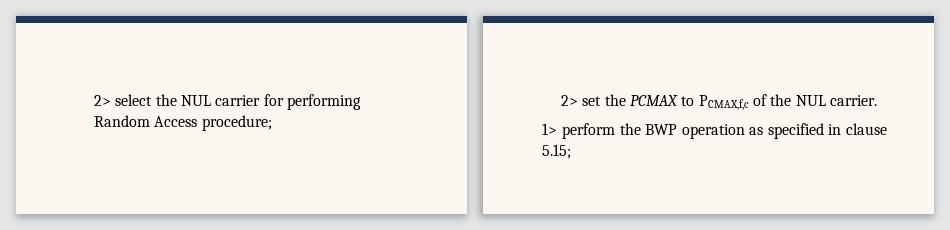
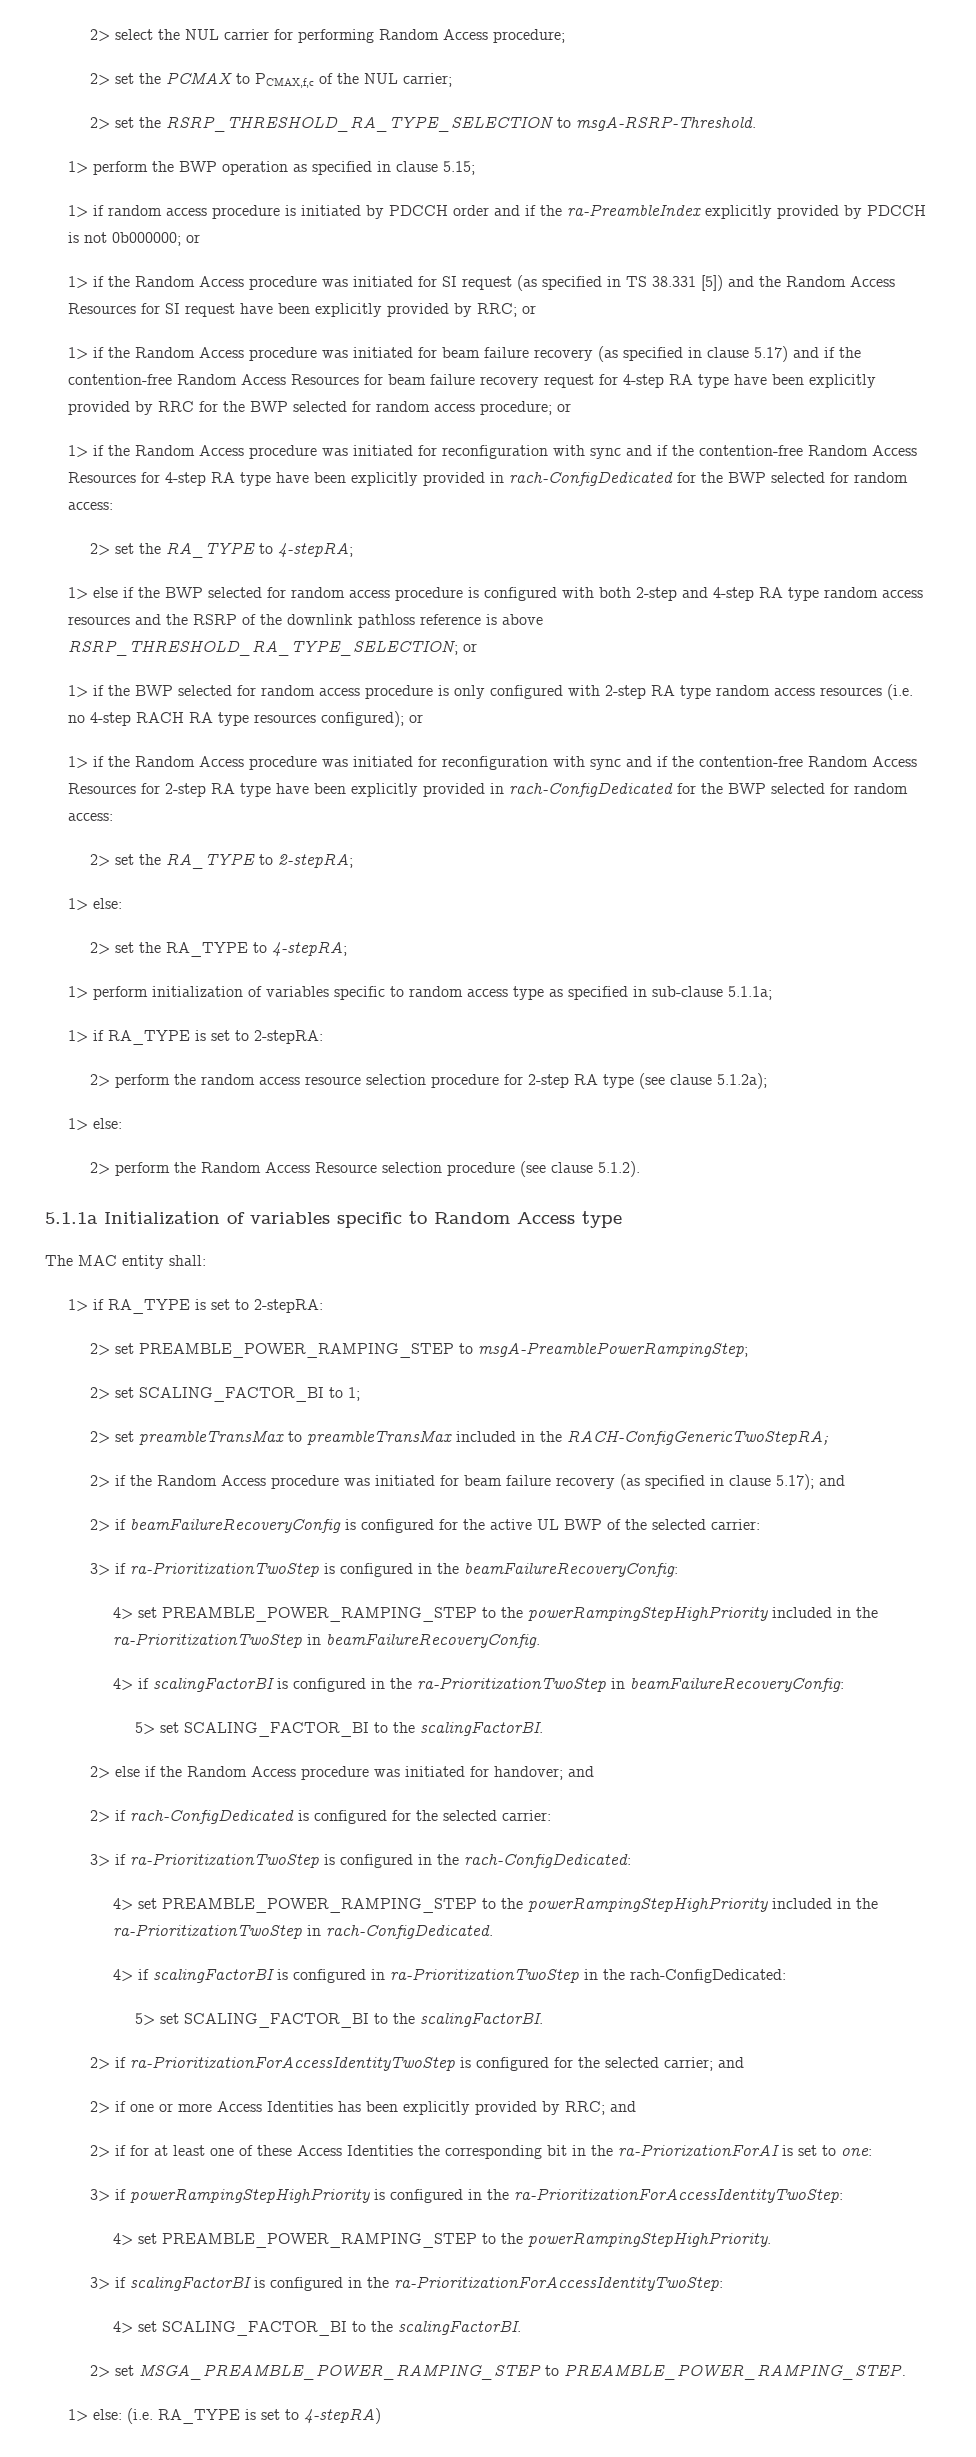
[829,95,877,106] carrier. -> [403,73,453,87] [90,116,757,132] carrier; // 2> set the RSRP_THRESHOLD_RA_TYPE_SELECTION to msgA-RSRP-Threshold.
(572, 151) none -> [67,204,926,219] [67,232,200,246] [67,275,895,291] [67,303,536,317] [67,346,861,362] [67,374,876,388] [67,401,571,415] [67,445,917,459] [67,471,908,486] [67,502,113,510] [90,542,354,558] [67,587,923,601] [67,614,543,628] [67,640,477,656] [67,684,913,700] [67,711,423,727] [67,756,917,770] [67,782,908,797] [67,813,113,821] [90,853,354,869] [67,898,122,911] [90,941,348,957] [67,986,772,1000] [67,1030,323,1045] [90,1073,768,1089] [67,1118,122,1131] [90,1161,641,1177] [45,1211,622,1228] [45,1255,206,1269] [67,1299,323,1314] [90,1342,749,1358] [90,1387,361,1402] [90,1430,830,1445] [90,1474,846,1490] [90,1518,761,1533] [90,1562,679,1577] [112,1606,878,1622] [112,1633,540,1648] [112,1677,844,1692] [135,1721,544,1737] [90,1766,595,1780] [90,1809,552,1824] [90,1853,632,1868] [112,1897,878,1913] [112,1924,493,1939] [112,1968,786,1983] [135,2012,544,2028] [90,2056,745,2071] [90,2101,637,2115] [90,2144,873,2159] [90,2188,844,2203] [112,2232,771,2248] [90,2276,724,2291] [112,2320,521,2336] [90,2364,907,2380] [67,2408,381,2424] // 1> if random access procedure is initiated by PDCCH order and if the ra-PreambleIndex explicitly provided by PDCCH is not 0b000000; or // 1> if the Random Access procedure was initiated for SI request (as specified in TS 38.331 [5]) and the Random Access Resources for SI request have been explicitly provided by RRC; or // 1> if the Random Access procedure was initiated for beam failure recovery (as specified in clause 5.17) and if the contention-free Random Access Resources for beam failure recovery request for 4-step RA type have been explicitly provided by RRC for the BWP selected for random access procedure; or // 1> if the Random Access procedure was initiated for reconfiguration with sync and if the contention-free Random Access Resources for 4-step RA type have been explicitly provided in rach-ConfigDedicated for the BWP selected for random access: // 2> set the RA_TYPE to 4-stepRA; // 1> else if the BWP selected for random access procedure is configured with both 2-step and 4-step RA type random access resources and the RSRP of the downlink pathloss reference is above RSRP_THRESHOLD_RA_TYPE_SELECTION; or // 1> if the BWP selected for random access procedure is only configured with 2-step RA type random access resources (i.e. no 4-step RACH RA type resources configured); or // 1> if the Random Access procedure was initiated for reconfiguration with sync and if the contention-free Random Access Resources for 2-step RA type have been explicitly provided in rach-ConfigDedicated for the BWP selected for random access: // 2> set the RA_TYPE to 2-stepRA; // 1> else: // 2> set the RA_TYPE to 4-stepRA; // 1> perform initialization of variables specific to random access type as specified in sub-clause 5.1.1a; // 1> if RA_TYPE is set to 2-stepRA: // 2> perform the random access resource selection procedure for 2-step RA type (see clause 5.1.2a); // 1> else: // 2> perform the Random Access Resource selection procedure (see clause 5.1.2). // 5.1.1a Initialization of variables specific to Random Access type // The MAC entity shall: // 1> if RA_TYPE is set to 2-stepRA: // 2> set PREAMBLE_POWER_RAMPING_STEP to msgA-PreamblePowerRampingStep; // 2> set SCALING_FACTOR_BI to 1; // 2> set preambleTransMax to preambleTransMax included in the RACH-ConfigGenericTwoStepRA; // 2> if the Random Access procedure was initiated for beam failure recovery (as specified in clause 5.17); and // 2> if beamFailureRecoveryConfig is configured for the active UL BWP of the selected carrier: // 3> if ra-PrioritizationTwoStep is configured in the beamFailureRecoveryConfig: // 4> set PREAMBLE_POWER_RAMPING_STEP to the powerRampingStepHighPriority included in the ra-PrioritizationTwoStep in beamFailureRecoveryConfig. // 4> if scalingFactorBI is configured in the ra-PrioritizationTwoStep in beamFailureRecoveryConfig: // 5> set SCALING_FACTOR_BI to the scalingFactorBI. // 2> else if the Random Access procedure was initiated for handover; and // 2> if rach-ConfigDedicated is configured for the selected carrier: // 3> if ra-PrioritizationTwoStep is configured in the rach-ConfigDedicated: // 4> set PREAMBLE_POWER_RAMPING_STEP to the powerRampingStepHighPriority included in the ra-PrioritizationTwoStep in rach-ConfigDedicated. // 4> if scalingFactorBI is configured in ra-PrioritizationTwoStep in the rach-ConfigDedicated: // 5> set SCALING_FACTOR_BI to the scalingFactorBI. // 2> if ra-PrioritizationForAccessIdentityTwoStep is configured for the selected carrier; and // 2> if one or more Access Identities has been explicitly provided by RRC; and // 2> if for at least one of these Access Identities the corresponding bit in the ra-PriorizationForAI is set to one: // 3> if powerRampingStepHighPriority is configured in the ra-PrioritizationForAccessIdentityTwoStep: // 4> set PREAMBLE_POWER_RAMPING_STEP to the powerRampingStepHighPriority. // 3> if scalingFactorBI is configured in the ra-PrioritizationForAccessIdentityTwoStep: // 4> set SCALING_FACTOR_BI to the scalingFactorBI. // 2> set MSGA_PREAMBLE_POWER_RAMPING_STEP to PREAMBLE_POWER_RAMPING_STEP. // 1> else: (i.e. RA_TYPE is set to 4-stepRA)

